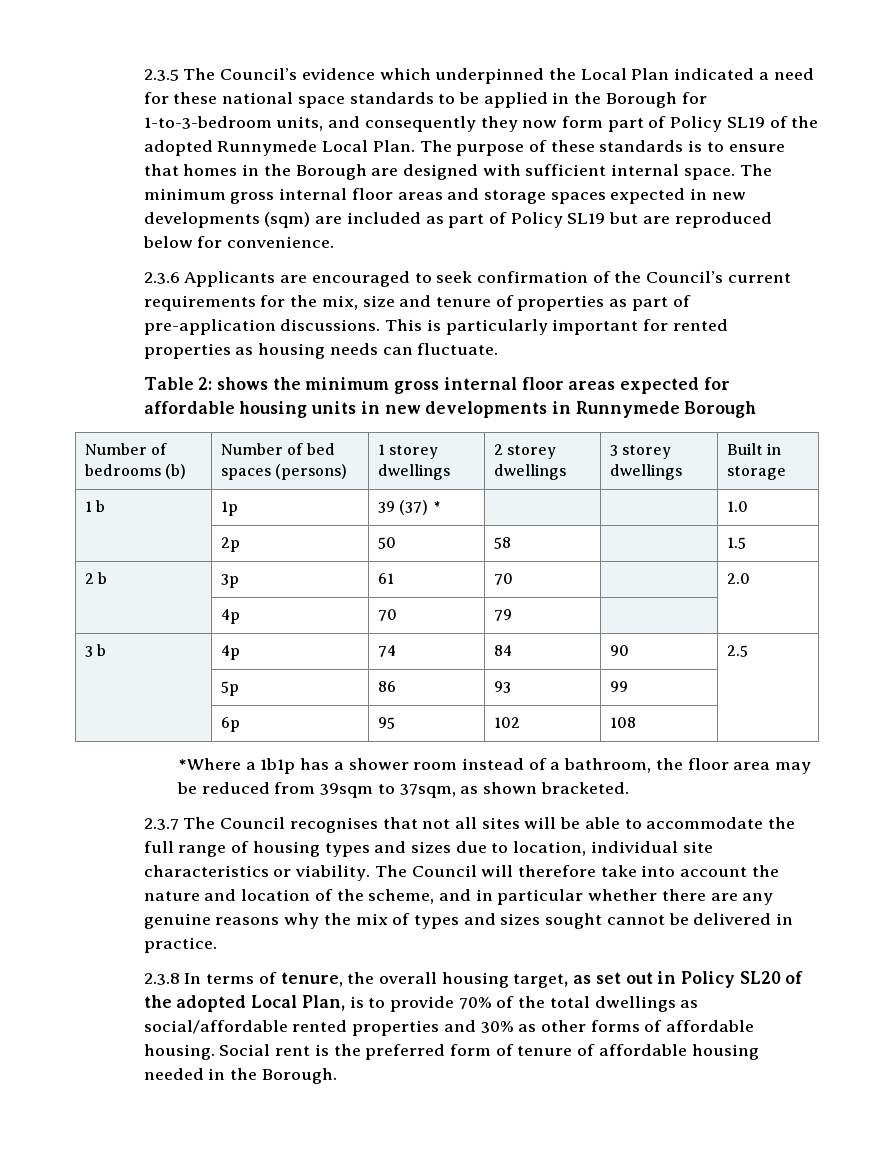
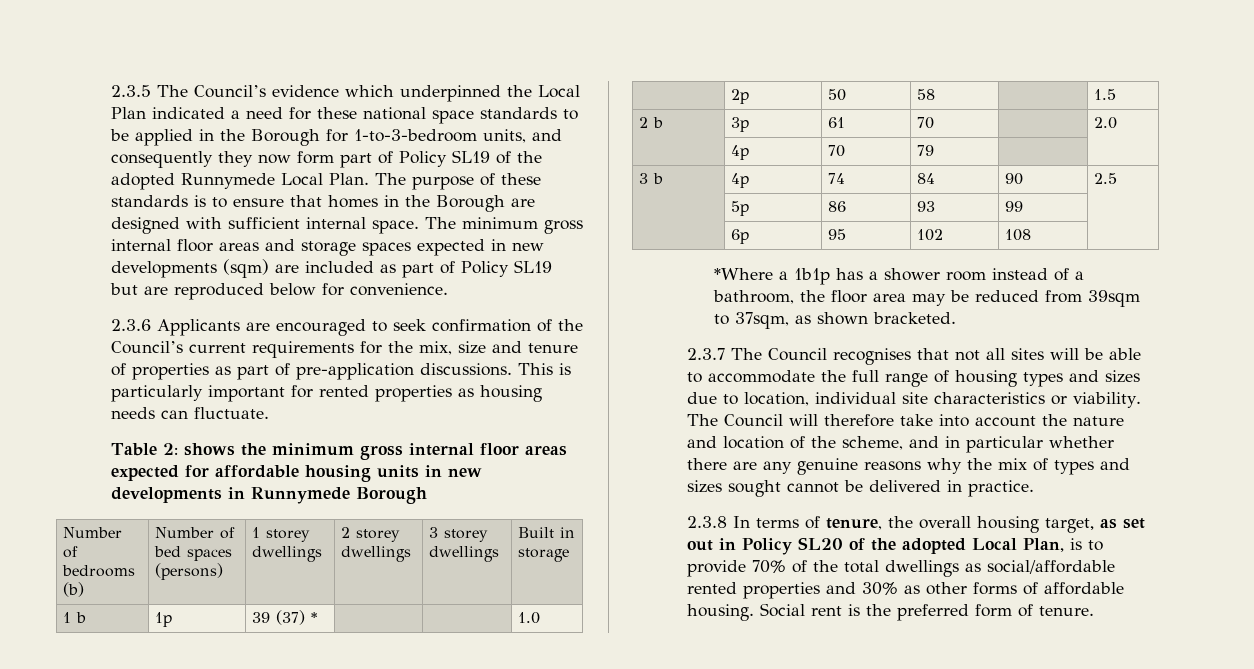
[517,1044,759,1060] [143,1068,337,1084] tenure of affordable housing needed in the Borough. -> [1038,606,1094,616] tenure.

